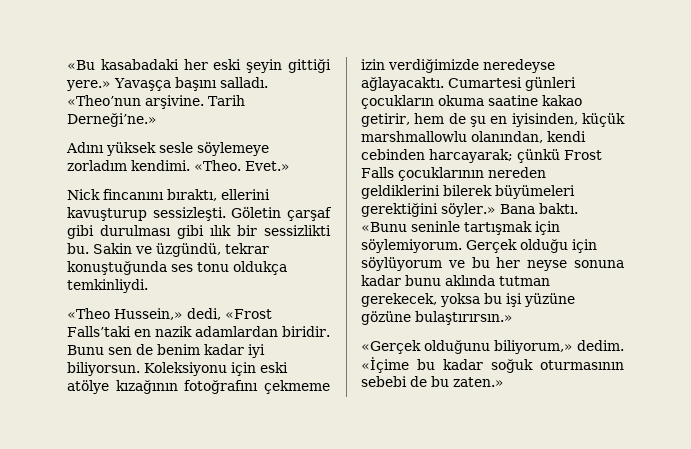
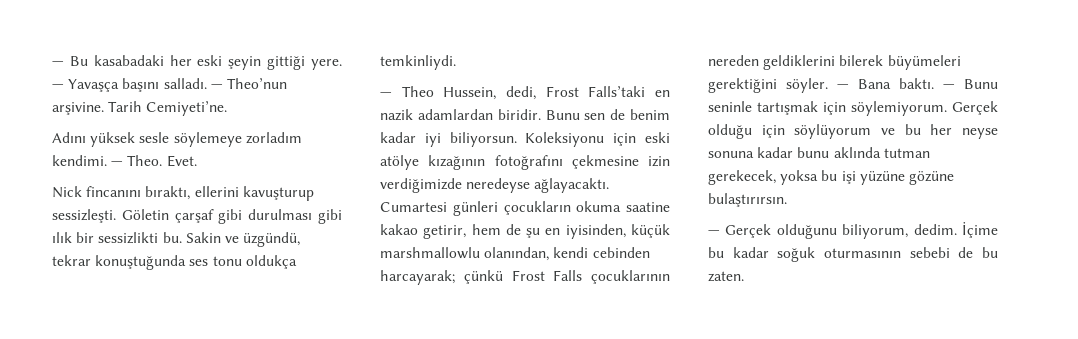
[67,60,95,70] «Bu -> [52,56,88,66] — Bu
[66,80,111,91] yere.» -> [311,59,342,70] [52,84,64,89] yere. —
[67,95,141,106] «Theo’nun -> [210,78,287,89] — Theo’nun
[67,113,157,127] Derneği’ne.» -> [146,101,228,116] Cemiyeti’ne.
[194,160,290,171] «Theo. Evet.» -> [111,155,197,167] — Theo. Evet.
[67,308,272,320] «Theo Hussein,» dedi, «Frost -> [380,86,579,100] — Theo Hussein, dedi, Frost
[264,380,330,394] çekmeme -> [571,155,639,169] çekmesine
[441,203,578,217] [361,222,407,232] söyler.» Bana baktı. «Bunu -> [786,78,998,93] söyler. — Bana baktı. — Bunu
[415,311,513,325] [361,340,624,354] [361,357,409,373] bulaştırırsın.» // «Gerçek olduğunu biliyorum,» dedim. «İçime -> [708,193,787,207] [708,222,998,239] bulaştırırsın. // — Gerçek olduğunu biliyorum, dedim. İçime
[453,377,504,387] zaten.» -> [708,271,744,282] zaten.

